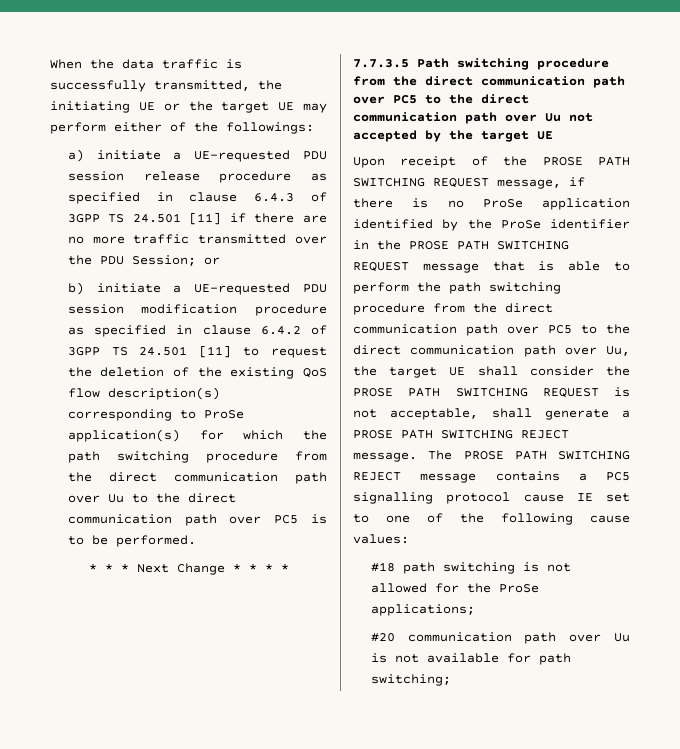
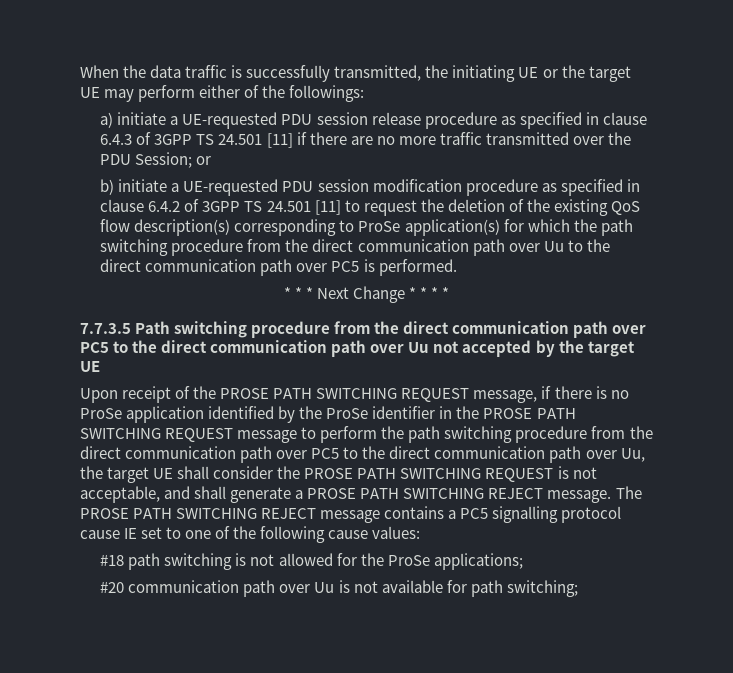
[67,535,108,545] to be -> (375, 265) none
[492,261,601,271] that is able -> (298, 436) none
(479, 414) none -> [164,486,191,499] and

